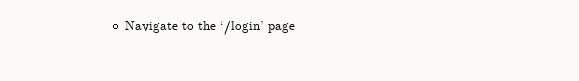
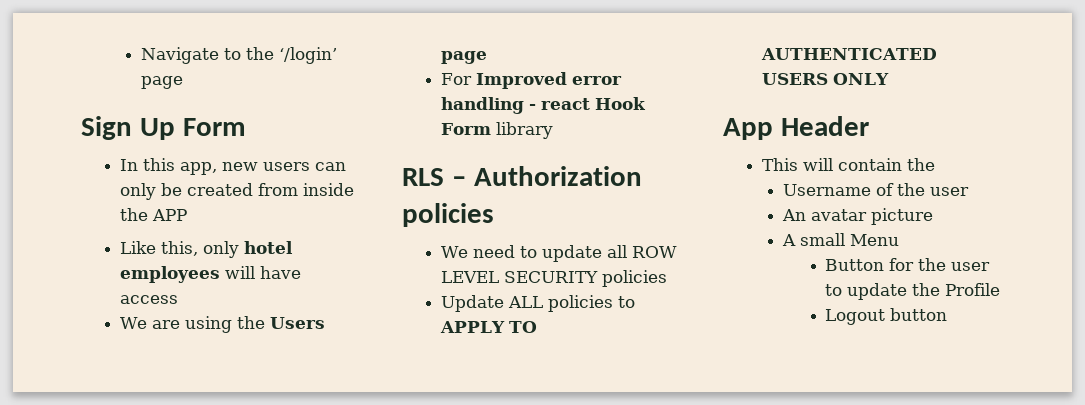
(295, 28) none -> [81,116,246,140] [120,158,347,175] [120,183,355,200] [120,208,188,221] [120,241,294,258] [120,266,302,283] [120,295,179,304] [120,316,326,333] [441,51,488,64] [441,72,623,89] [441,97,647,114] [441,122,554,139] [402,166,642,186] [402,203,494,227] [441,245,678,262] [441,270,668,287] [441,295,636,312] [440,321,538,333] [761,48,938,60] [762,73,890,85] [723,116,869,140] [762,158,936,171] [783,183,970,196] [782,208,934,225] [782,233,900,246] [825,258,991,271] [825,283,1001,300] [825,308,948,325] // Sign Up Form // In this app, new users can only be created from inside the APP // Like this, only hotel employees will have access // We are using the Users page // For Improved error handling - react Hook Form library // RLS – Authorization policies // We need to update all ROW LEVEL SECURITY policies // Update ALL policies to APPLY TO AUTHENTICATED USERS ONLY // App Header // This will contain the // Username of the user // An avatar picture // A small Menu // Button for the user to update the Profile // Logout button

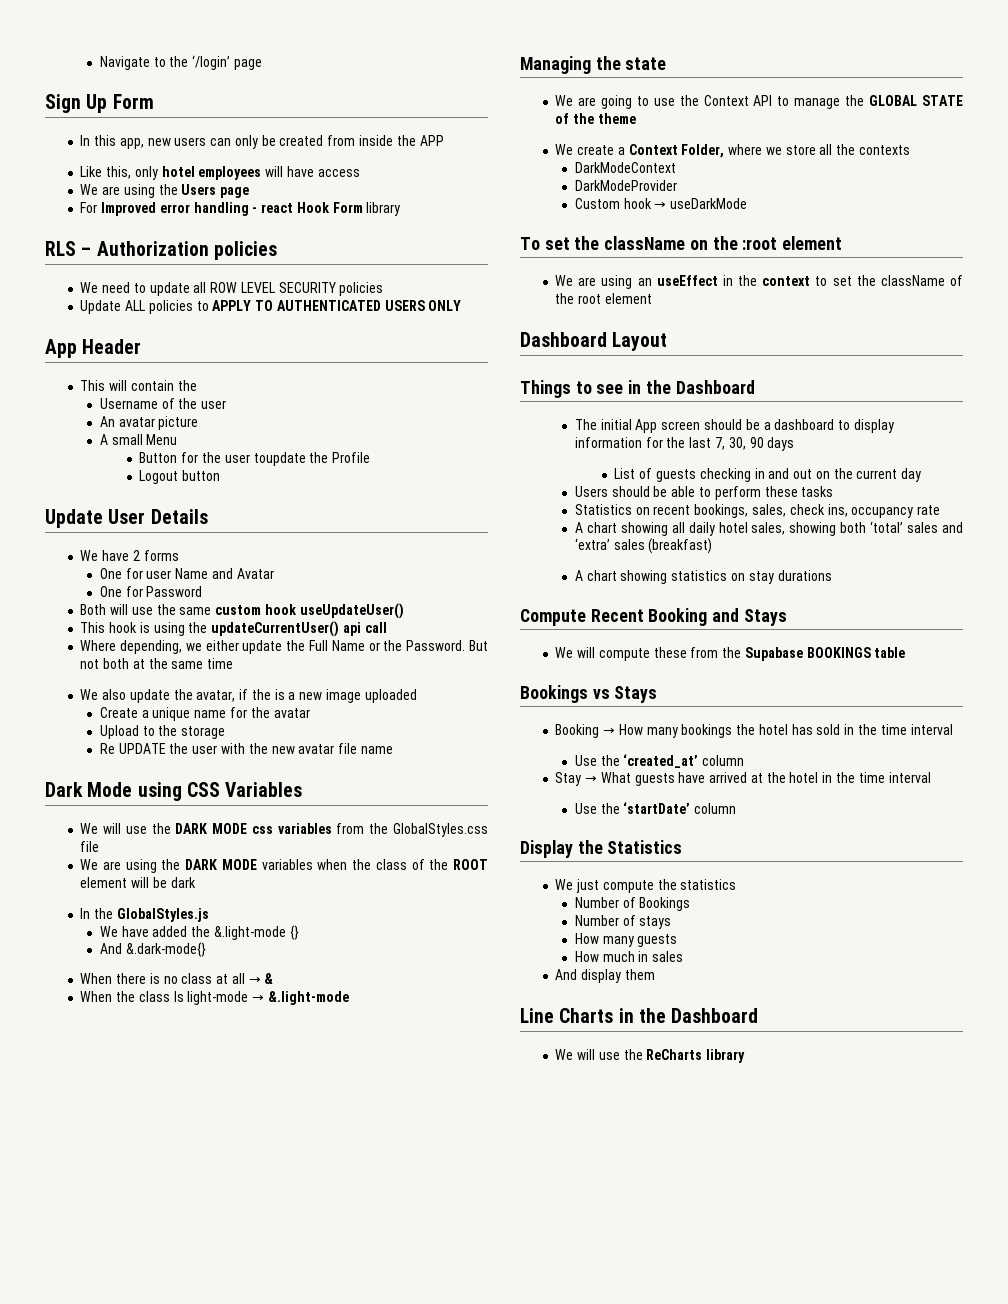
[825,283,908,300] to update -> [253,452,306,466] toupdate
(948, 314) none -> [45,509,208,528] [80,550,179,561] [99,568,274,579] [99,586,203,597] [80,603,404,619] [80,621,387,637] [80,640,489,654] [80,658,234,669] [80,689,417,703] [99,707,310,721] [99,725,226,739] [99,743,393,754] [45,782,303,801] [80,823,488,837] [80,841,100,852] [80,859,488,873] [80,877,196,888] [80,908,209,922] [99,925,299,940] [99,942,206,957] [80,973,274,984] [80,991,349,1005] [520,56,667,74] [555,95,963,109] [555,113,636,124] [555,144,910,158] [574,162,676,173] [574,180,677,191] [574,198,748,209] [520,236,843,250] [555,275,963,289] [555,293,652,304] [520,332,668,351] [520,380,755,398] [574,419,894,433] [574,437,795,451] [614,468,922,482] [574,486,834,500] [574,504,941,518] [574,521,963,536] [574,538,713,554] [574,570,832,584] [520,608,787,626] [555,647,906,661] [520,685,658,703] [555,724,953,738] [574,754,745,768] [555,772,931,786] [574,802,737,814] [520,840,683,858] [555,879,737,893] [574,897,691,911] [574,915,672,929] [574,933,678,947] [574,951,684,962] [555,969,655,983] [520,1008,759,1023] [555,1049,746,1063] // Update User Details // We have 2 forms // One for user Name and Avatar // One for Password // Both will use the same custom hook useUpdateUser() // This hook is using the updateCurrentUser() api call // Where depending, we either update the Full Name or the Password. But not both at the same time // We also update the avatar, if the is a new image uploaded // Create a unique name for the avatar // Upload to the storage // Re UPDATE the user with the new avatar file name // Dark Mode using CSS Variables // We will use the DARK MODE css variables from the GlobalStyles.css file // We are using the DARK MODE variables when the class of the ROOT element will be dark // In the GlobalStyles.js // We have added the &.light-mode {} // And &.dark-mode{} // When there is no class at all → & // When the class Is light-mode → &.light-mode // Managing the state // We are going to use the Context API to manage the GLOBAL STATE of the theme // We create a Context Folder, where we store all the contexts // DarkModeContext // DarkModeProvider // Custom hook → useDarkMode // To set the className on the :root element // We are using an useEffect in the context to set the className of the root element // Dashboard Layout // Things to see in the Dashboard // The initial App screen should be a dashboard to display information for the last 7, 30, 90 days // List of guests checking in and out on the current day // Users should be able to perform these tasks // Statistics on recent bookings, sales, check ins, occupancy rate // A chart showing all daily hotel sales, showing both ‘total’ sales and ‘extra’ sales (breakfast) // A chart showing statistics on stay durations // Compute Recent Booking and Stays // We will compute these from the Supabase BOOKINGS table // Bookings vs Stays // Booking → How many bookings the hotel has sold in the time interval // Use the ‘created_at’ column // Stay → What guests have arrived at the hotel in the time interval // Use the ‘startDate’ column // Display the Statistics // We just compute the statistics // Number of Bookings // Number of stays // How many guests // How much in sales // And display them // Line Charts in the Dashboard // We will use the ReCharts library

